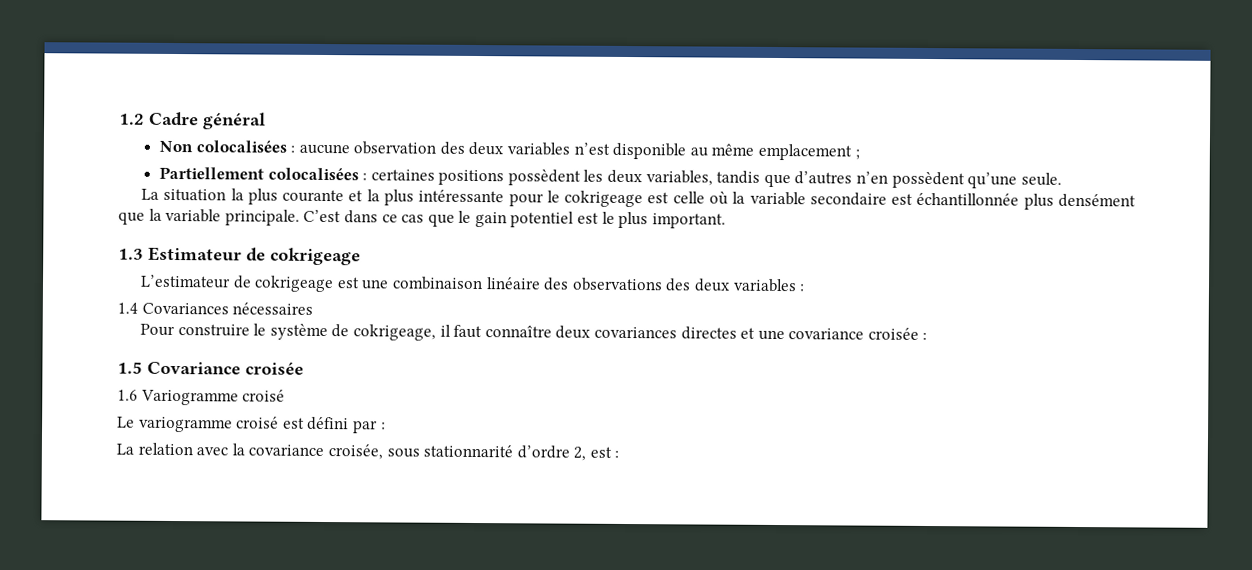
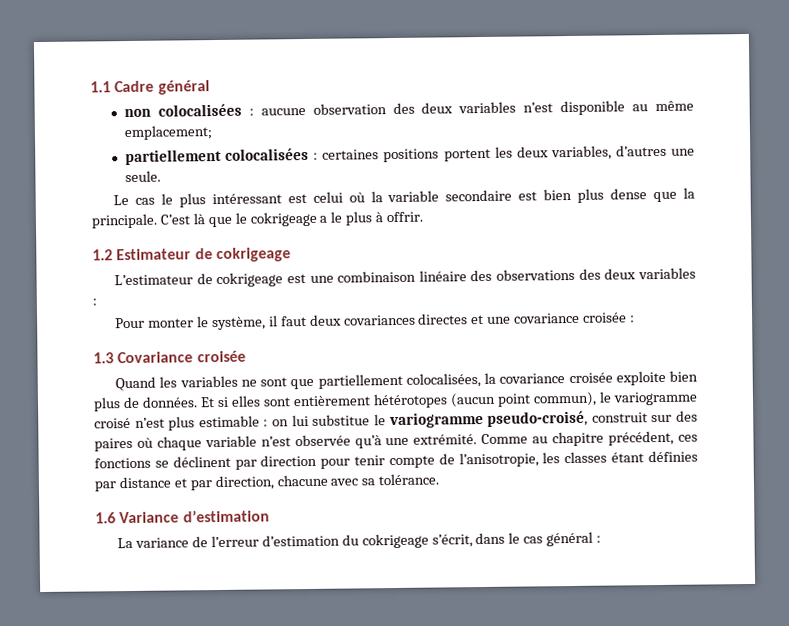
[119,113,145,125] 1.2 -> [90,81,111,93] 1.1
[158,140,193,153] Non -> [124,108,152,118] non
[758,143,860,161] [158,166,264,180] emplacement ; // Partiellement -> [124,125,214,141] [125,148,223,166] emplacement; // partiellement
[507,169,581,186] possèdent -> [443,148,491,162] portent
[716,170,1062,189] [141,188,705,208] tandis que d’autres n’en possèdent qu’une seule. // La situation la plus courante et la plus intéressante pour le cokrigeage est celle -> [615,144,695,157] [125,170,162,183] [113,191,343,208] d’autres une seule. // Le cas le plus intéressant est celui
[916,192,1136,210] échantillonnée plus densément -> [543,188,648,203] bien plus dense
[165,208,222,223] variable -> (695, 193) none
[343,210,726,229] [118,248,144,260] dans ce cas que le gain potentiel est le plus important. // 1.3 -> [192,211,424,228] [92,249,113,261] là que le cokrigeage a le plus à offrir. // 1.2
[117,302,314,315] [140,323,436,341] 1.4 Covariances nécessaires // Pour construire le système de cokrigeage, -> [115,316,266,331] Pour monter le système,
[484,325,552,338] connaître -> (307, 321) none
[117,361,143,374] 1.5 -> [93,352,114,364] 1.3
[117,389,286,406] [117,416,386,434] [116,442,612,461] 1.6 Variogramme croisé // Le variogramme croisé est défini par : // La relation avec la covariance croisée, sous stationnarité d’ordre 2, est -> [115,370,699,392] [93,391,698,412] [94,410,699,431] [94,430,698,452] [94,450,698,470] [94,473,440,492] [95,509,270,524] [117,531,594,549] Quand les variables ne sont que partiellement colocalisées, la covariance croisée exploite bien plus de données. Et si elles sont entièrement hétérotopes (aucun point commun), le variogramme croisé n’est plus estimable : on lui substitue le variogramme pseudo-croisé, construit sur des paires où chaque variable n’est observée qu’à une extrémité. Comme au chapitre précédent, ces fonctions se déclinent par direction pour tenir compte de l’anisotropie, les classes étant définies par distance et par direction, chacune avec sa tolérance. // 1.6 Variance d’estimation // La variance de l’erreur d’estimation du cokrigeage s’écrit, dans le cas général

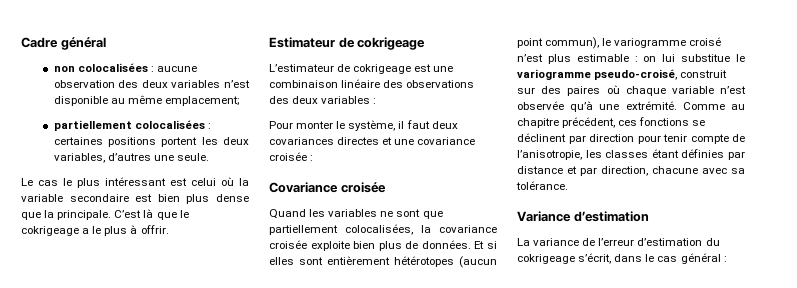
[90,81,111,93] 1.1 -> (21, 42) none
[92,249,113,261] 1.2 -> (169, 229) none
[93,352,114,364] 1.3 -> (314, 158) none
[95,512,116,524] 1.6 -> (568, 185) none

